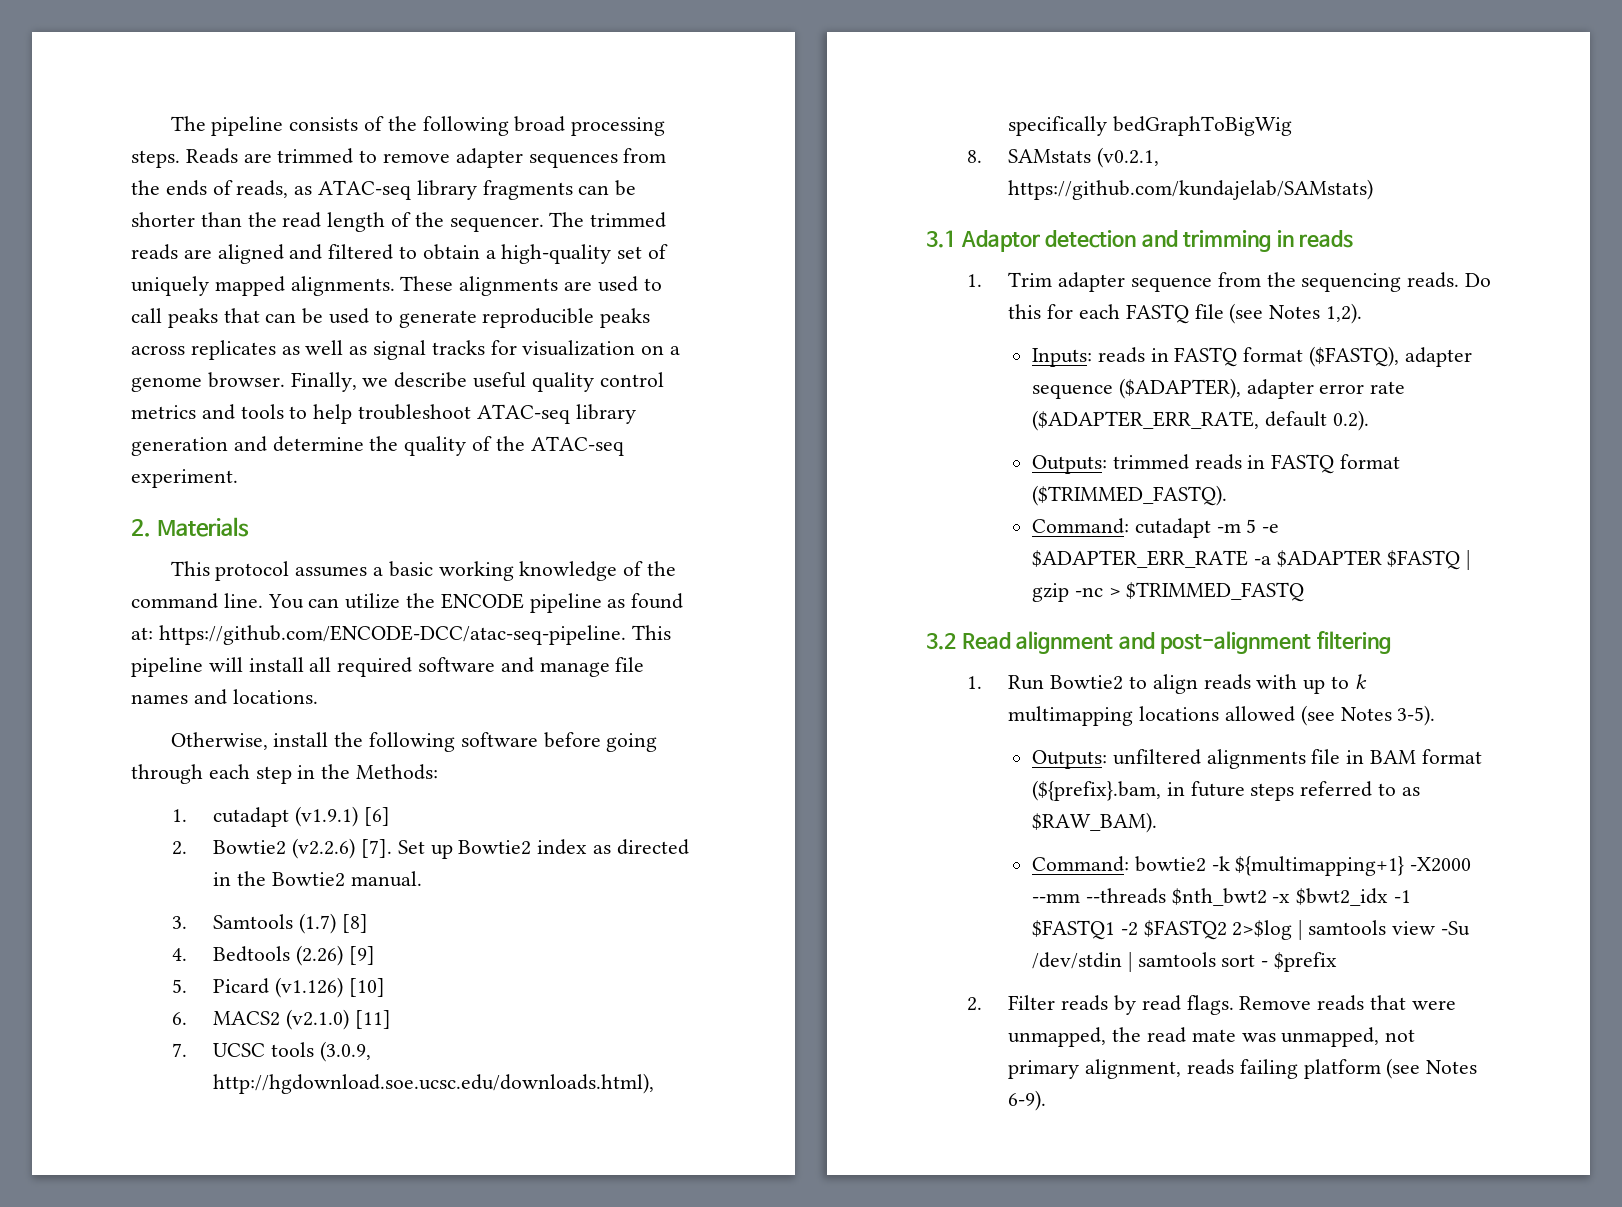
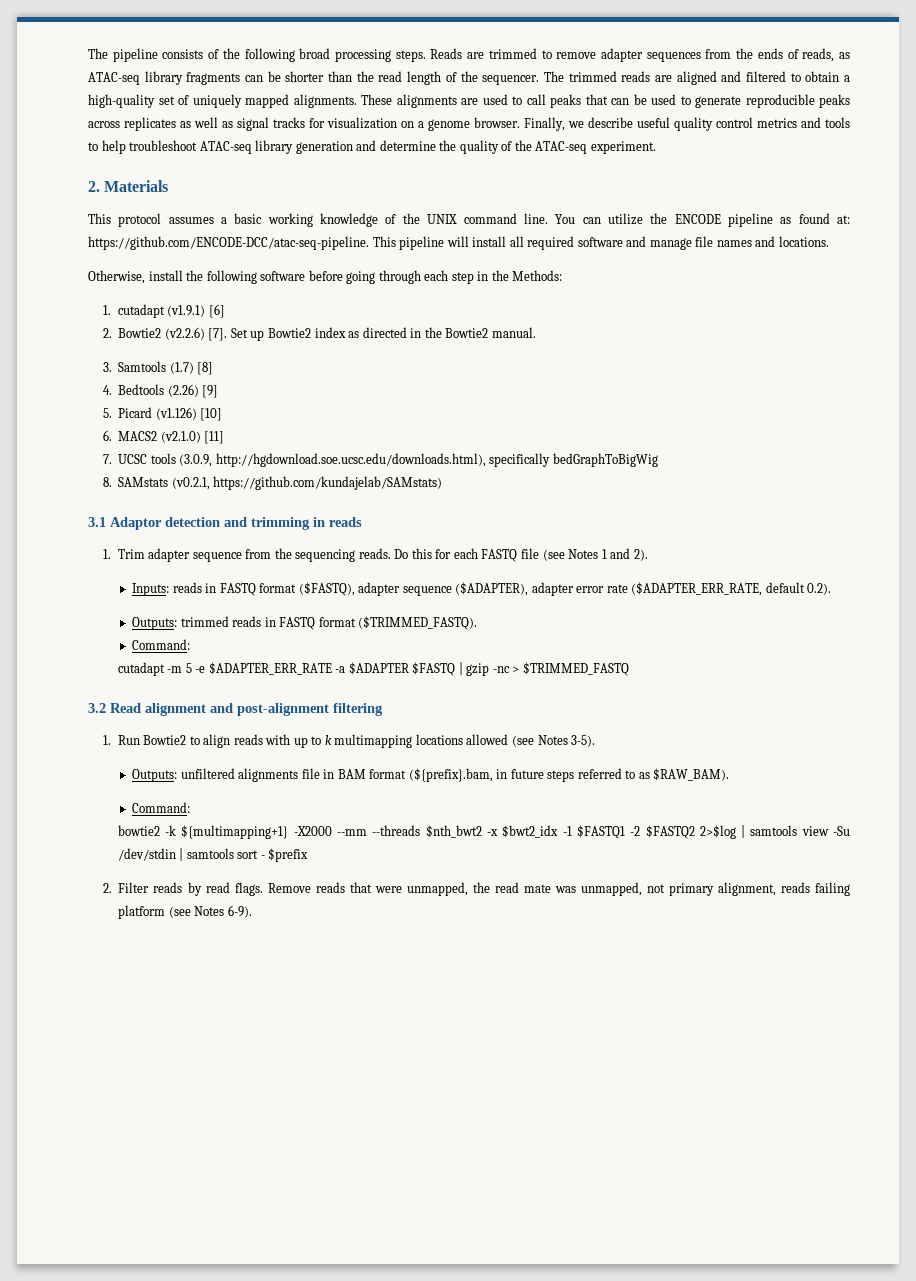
(677, 568) none -> [427,214,458,224] UNIX
[1325,303,1362,324] 1,2). -> [601,548,648,561] 1 and 2).
(1129, 526) none -> (191, 644) //
(1129, 864) none -> (191, 807) //

